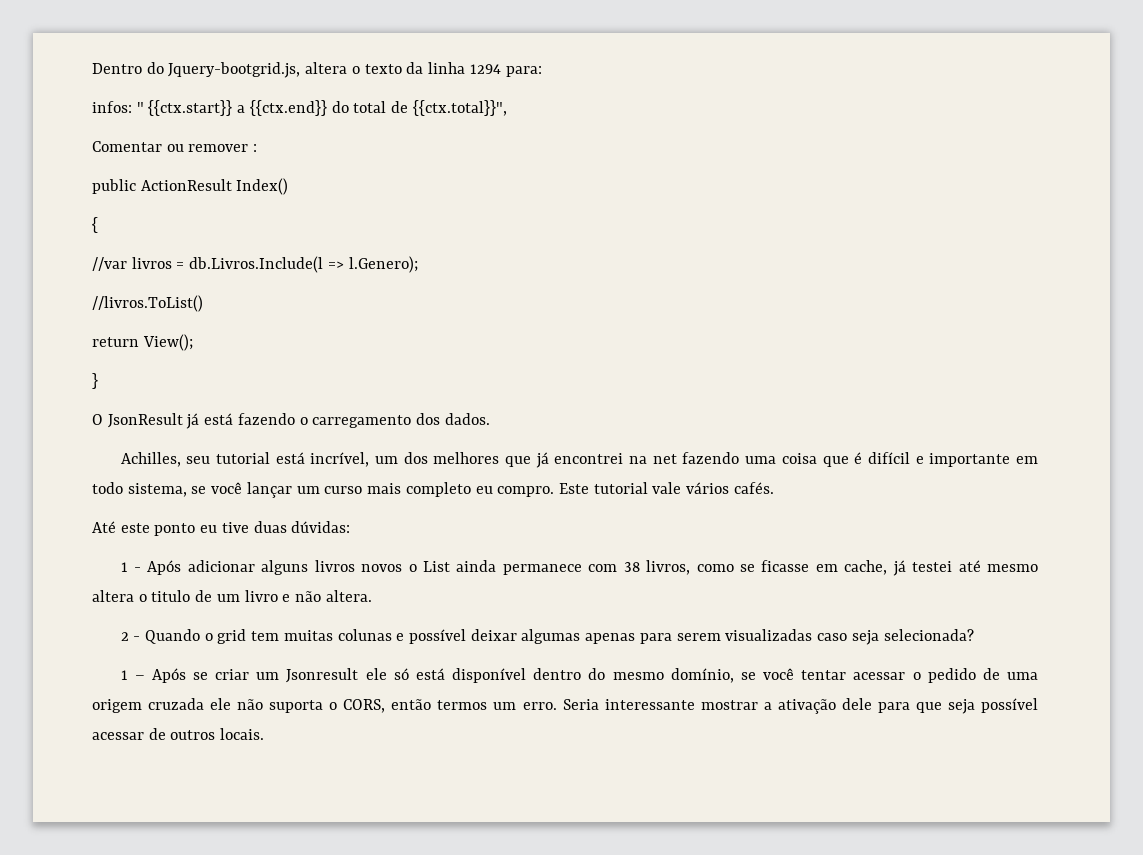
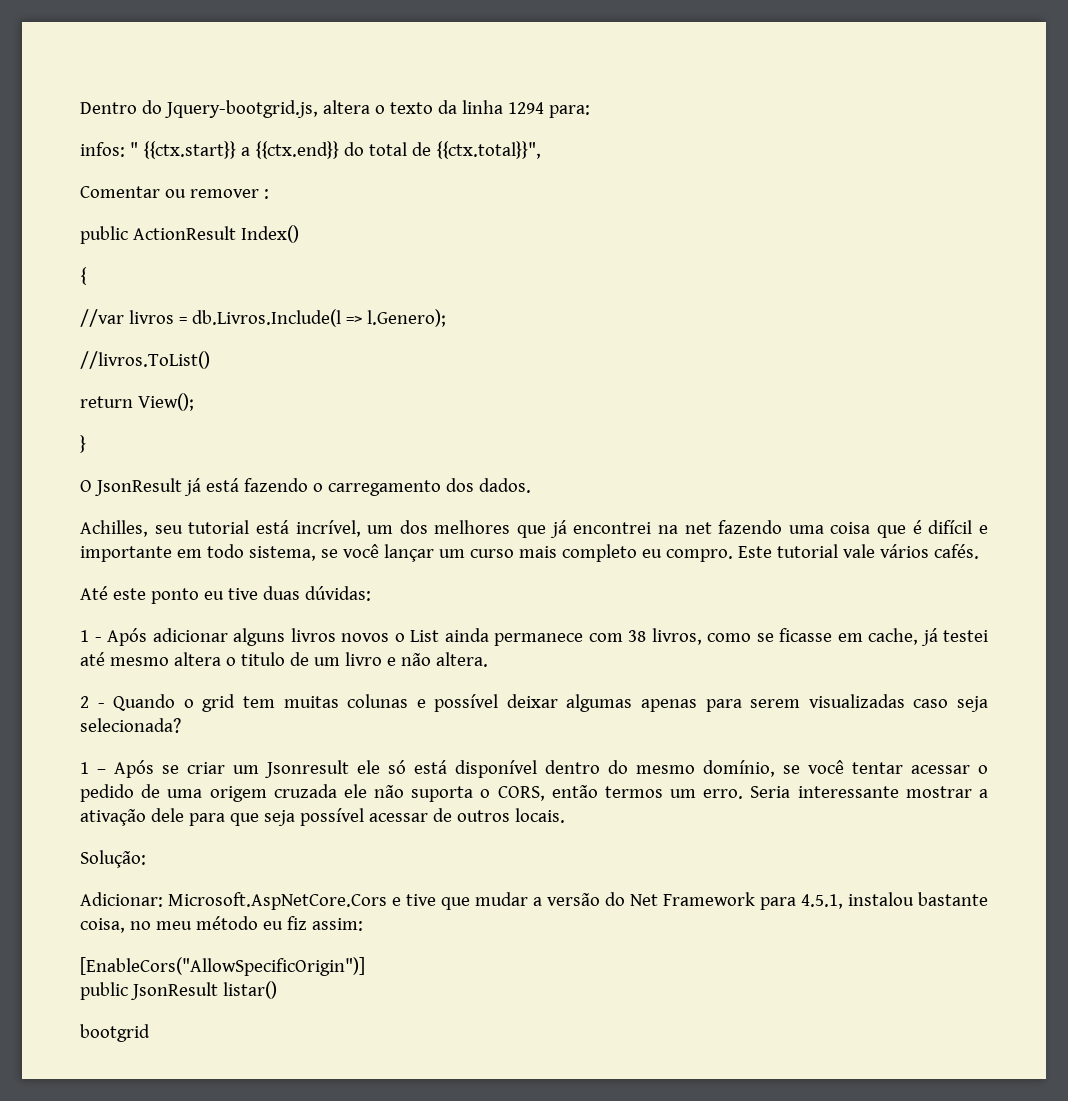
(265, 734) none -> [80,850,146,868] [80,892,988,910] [80,916,363,933] [80,957,365,976] [80,981,277,1000] [80,1024,150,1042] // Solução: // Adicionar: Microsoft.AspNetCore.Cors e tive que mudar a versão do Net Framework para 4.5.1, instalou bastante coisa, no meu método eu fiz assim: // [EnableCors("AllowSpecificOrigin")] // public JsonResult listar() // bootgrid

